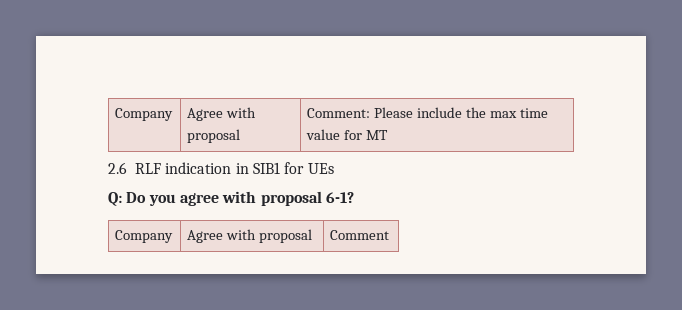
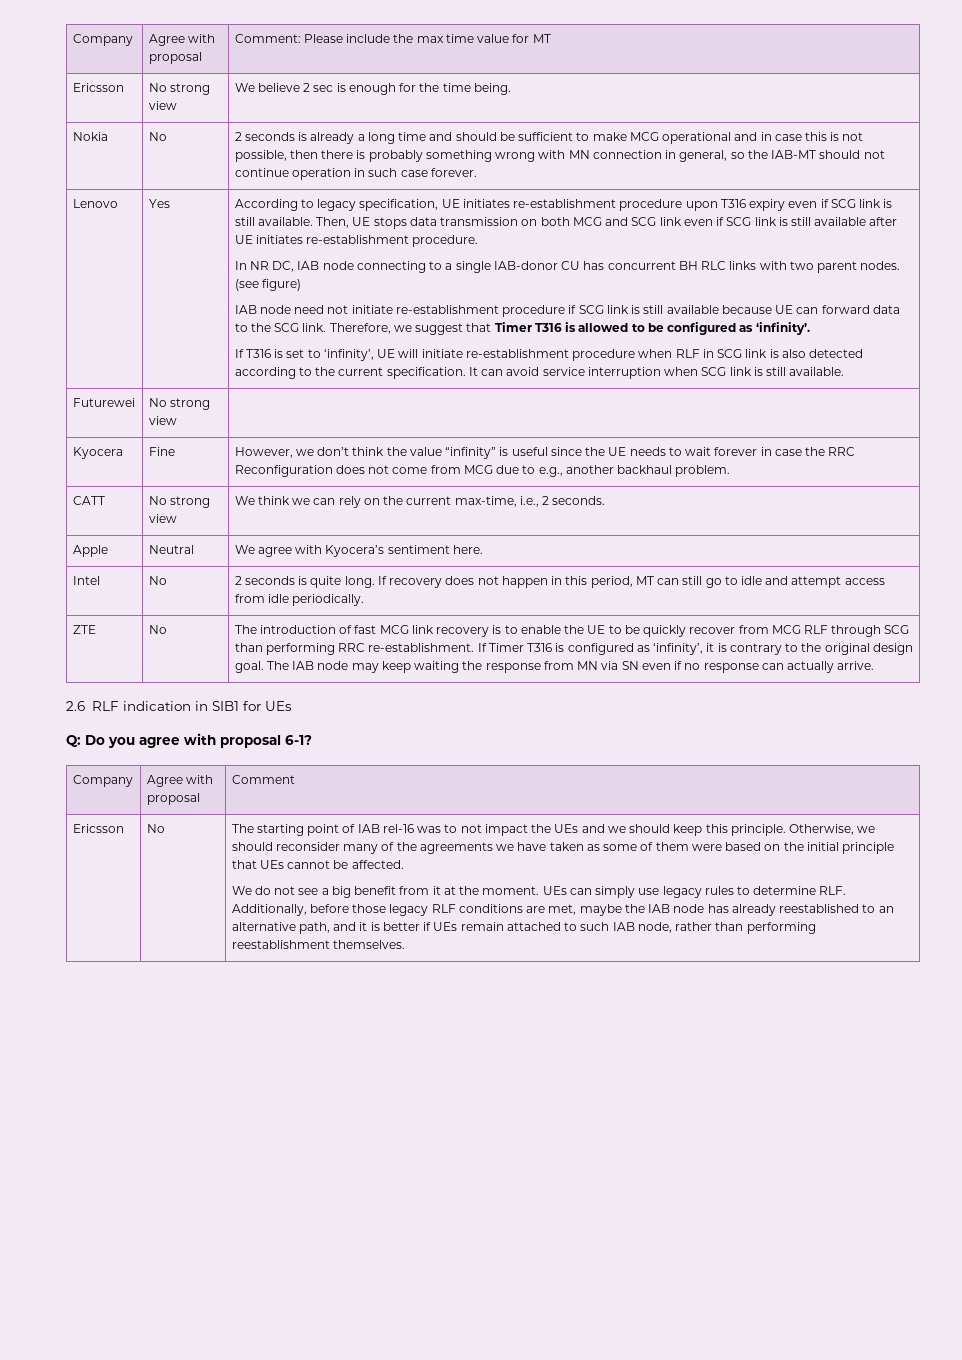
(389, 135) none -> [72,83,124,92] [148,83,210,95] [148,101,177,110] [234,83,511,95] [72,132,108,141] [148,132,167,141] [234,132,864,144] [234,150,885,162] [234,168,477,180] [72,199,118,208] [148,199,170,208] [234,199,893,211] [234,217,898,229] [234,235,479,247] [234,261,901,273] [234,279,301,291] [234,305,900,317] [234,322,810,335] [234,349,863,361] [234,367,845,379] [72,398,135,407] [148,398,210,410] [148,416,177,425] [72,447,123,459] [148,447,175,456] [234,447,856,459] [234,465,731,477] [72,496,105,505] [148,496,210,508] [148,514,177,523] [234,496,606,508] [72,545,108,557] [148,545,194,554] [234,545,483,557] [72,576,100,585] [148,576,167,585] [234,576,885,588] [234,594,365,606] [72,625,96,634] [148,625,167,634] [234,625,910,637] [234,643,913,655] [234,661,875,673] // Ericsson | No strong view | We believe 2 sec is enough for the time being. // Nokia | No | 2 seconds is already a long time and should be sufficient to make MCG operational and in case this is not possible, then there is probably something wrong with MN connection in general, so the IAB-MT should not continue operation in such case forever. // Lenovo | Yes | According to legacy specification, UE initiates re-establishment procedure upon T316 expiry even if SCG link is still available. Then, UE stops data transmission on both MCG and SCG link even if SCG link is still available after UE initiates re-establishment procedure. // In NR DC, IAB node connecting to a single IAB-donor CU has concurrent BH RLC links with two parent nodes. (see figure) // IAB node need not initiate re-establishment procedure if SCG link is still available because UE can forward data to the SCG link. Therefore, we suggest that Timer T316 is allowed to be configured as ‘infinity’. // If T316 is set to ‘infinity’, UE will initiate re-establishment procedure when RLF in SCG link is also detected according to the current specification. It can avoid service interruption when SCG link is still available. // Futurewei | No strong view | // Kyocera | Fine | However, we don’t think the value “infinity” is useful since the UE needs to wait forever in case the RRC Reconfiguration does not come from MCG due to e.g., another backhaul problem. // CATT | No strong view | We think we can rely on the current max-time, i.e., 2 seconds. // Apple | Neutral | We agree with Kyocera’s sentiment here. // Intel | No | 2 seconds is quite long. If recovery does not happen in this period, MT can still go to idle and attempt access from idle periodically. // ZTE | No | The introduction of fast MCG link recovery is to enable the UE to be quickly recover from MCG RLF through SCG than performing RRC re-establishment. If Timer T316 is configured as ‘infinity’, it is contrary to the original design goal. The IAB node may keep waiting the response from MN via SN even if no response can actually arrive.
(390, 235) none -> [72,824,124,833] [146,824,165,833] [231,824,876,836] [231,842,894,854] [231,860,404,869] [231,886,847,898] [231,904,894,916] [231,922,816,934] [231,940,405,949] // Ericsson | No | The starting point of IAB rel-16 was to not impact the UEs and we should keep this principle. Otherwise, we should reconsider many of the agreements we have taken as some of them were based on the initial principle that UEs cannot be affected. // We do not see a big benefit from it at the moment. UEs can simply use legacy rules to determine RLF. Additionally, before those legacy RLF conditions are met, maybe the IAB node has already reestablished to an alternative path, and it is better if UEs remain attached to such IAB node, rather than performing reestablishment themselves.

